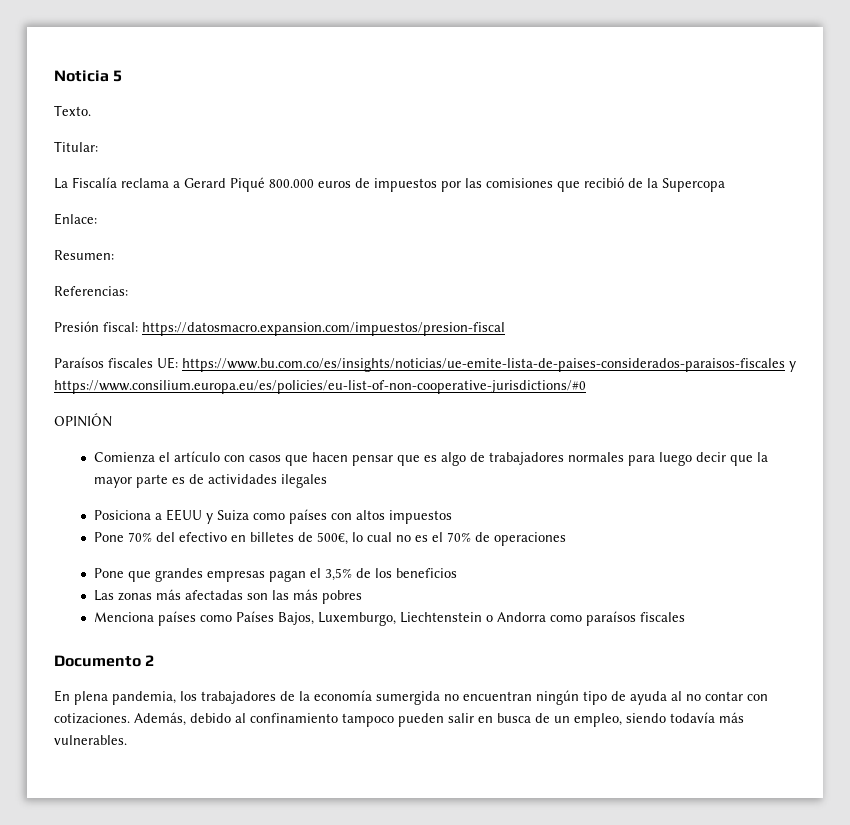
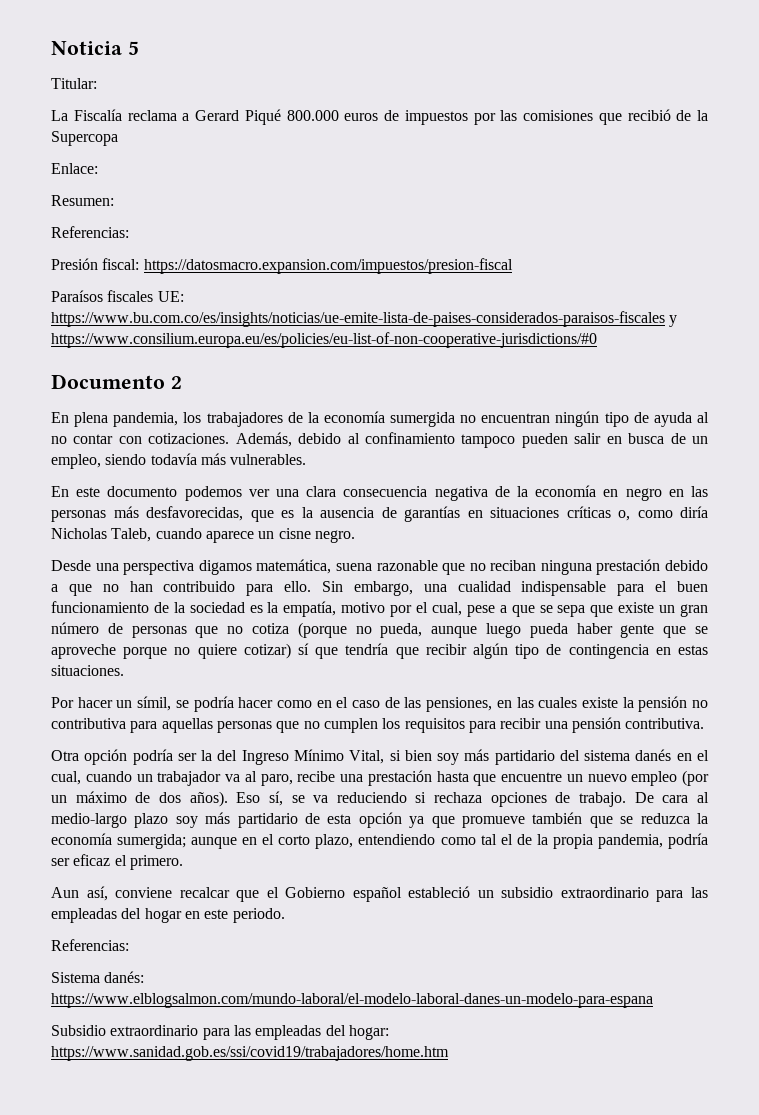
[54,105,91,116] // Texto. -> (139, 48) none
[54,413,112,427] [93,451,768,466] [93,474,327,488] [93,509,452,524] [93,532,566,546] [93,568,457,582] [93,589,362,604] [93,611,685,626] // OPINIÓN // Comienza el artículo con casos que hacen pensar que es algo de trabajadores normales para luego decir que la mayor parte es de actividades ilegales // Posiciona a EEUU y Suiza como países con altos impuestos // Pone 70% del efectivo en billetes de 500€, lo cual no es el 70% de operaciones // Pone que grandes empresas pagan el 3,5% de los beneficios // Las zonas más afectadas son las más pobres // Menciona países como Países Bajos, Luxemburgo, Liechtenstein o Andorra como paraísos fiscales -> (597, 340) none
(127, 740) none -> [51,485,709,501] [51,506,708,522] [51,528,355,543] [51,559,708,575] [51,581,708,596] [51,601,709,617] [51,622,708,638] [51,643,708,659] [51,665,124,676] [51,696,708,712] [51,717,705,733] [51,749,710,765] [51,770,709,786] [51,791,709,807] [51,812,708,828] [51,833,708,849] [51,854,183,870] [51,886,709,902] [51,908,285,923] [51,939,129,951] [51,971,145,983] [51,993,653,1008] [51,1025,389,1040] [51,1046,449,1061] // En este documento podemos ver una clara consecuencia negativa de la economía en negro en las personas más desfavorecidas, que es la ausencia de garantías en situaciones críticas o, como diría Nicholas Taleb, cuando aparece un cisne negro. // Desde una perspectiva digamos matemática, suena razonable que no reciban ninguna prestación debido a que no han contribuido para ello. Sin embargo, una cualidad indispensable para el buen funcionamiento de la sociedad es la empatía, motivo por el cual, pese a que se sepa que existe un gran número de personas que no cotiza (porque no pueda, aunque luego pueda haber gente que se aproveche porque no quiere cotizar) sí que tendría que recibir algún tipo de contingencia en estas situaciones. // Por hacer un símil, se podría hacer como en el caso de las pensiones, en las cuales existe la pensión no contributiva para aquellas personas que no cumplen los requisitos para recibir una pensión contributiva. // Otra opción podría ser la del Ingreso Mínimo Vital, si bien soy más partidario del sistema danés en el cual, cuando un trabajador va al paro, recibe una prestación hasta que encuentre un nuevo empleo (por un máximo de dos años). Eso sí, se va reduciendo si rechaza opciones de trabajo. De cara al medio-largo plazo soy más partidario de esta opción ya que promueve también que se reduzca la economía sumergida; aunque en el corto plazo, entendiendo como tal el de la propia pandemia, podría ser eficaz el primero. // Aun así, conviene recalcar que el Gobierno español estableció un subsidio extraordinario para las empleadas del hogar en este periodo. // Referencias: // Sistema danés: https://www.elblogsalmon.com/mundo-laboral/el-modelo-laboral-danes-un-modelo-para-espana // Subsidio extraordinario para las empleadas del hogar: https://www.sanidad.gob.es/ssi/covid19/trabajadores/home.htm

